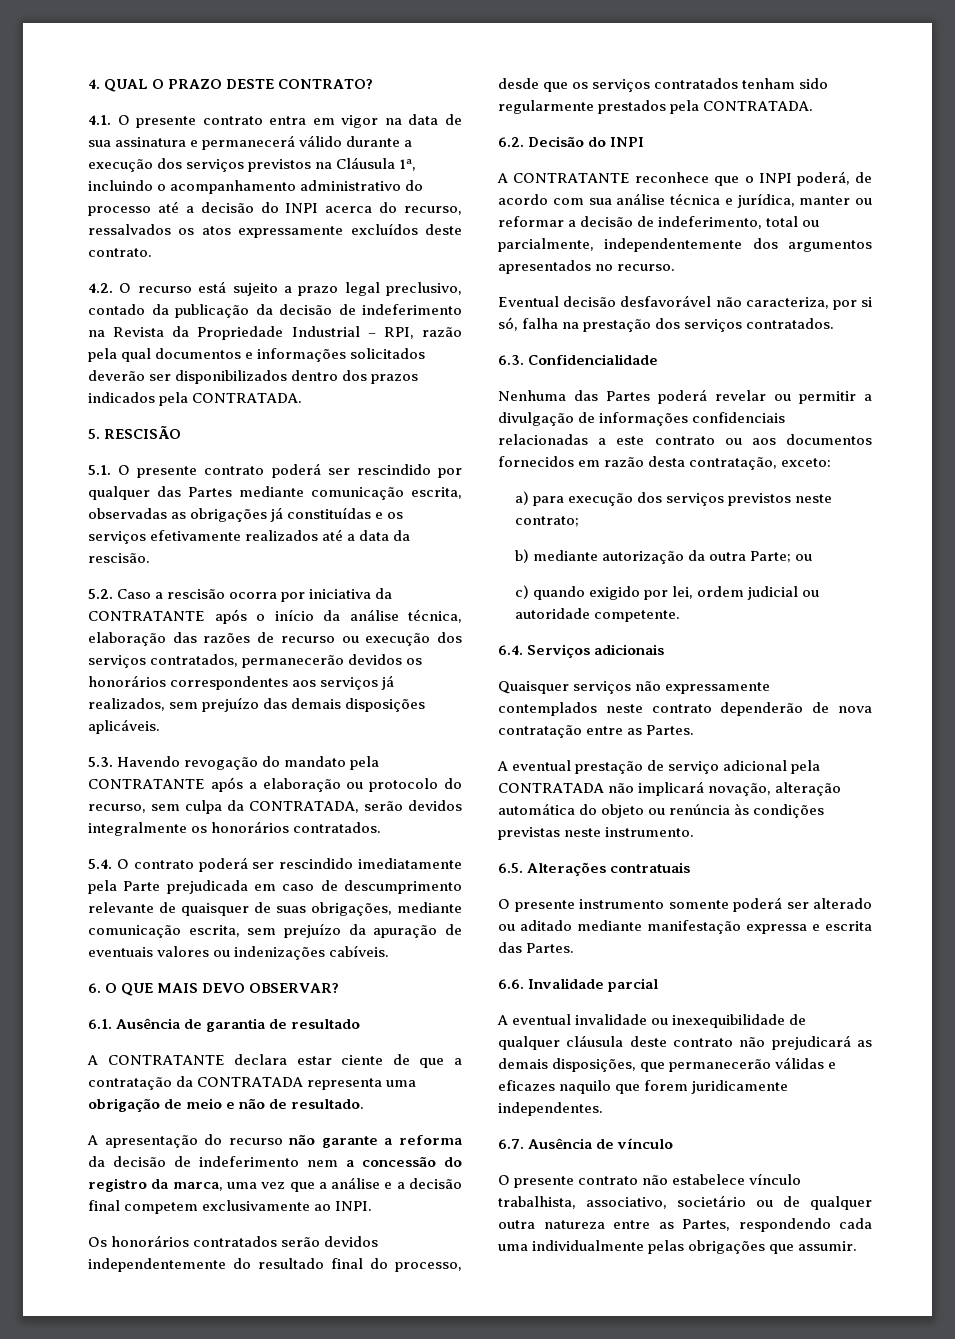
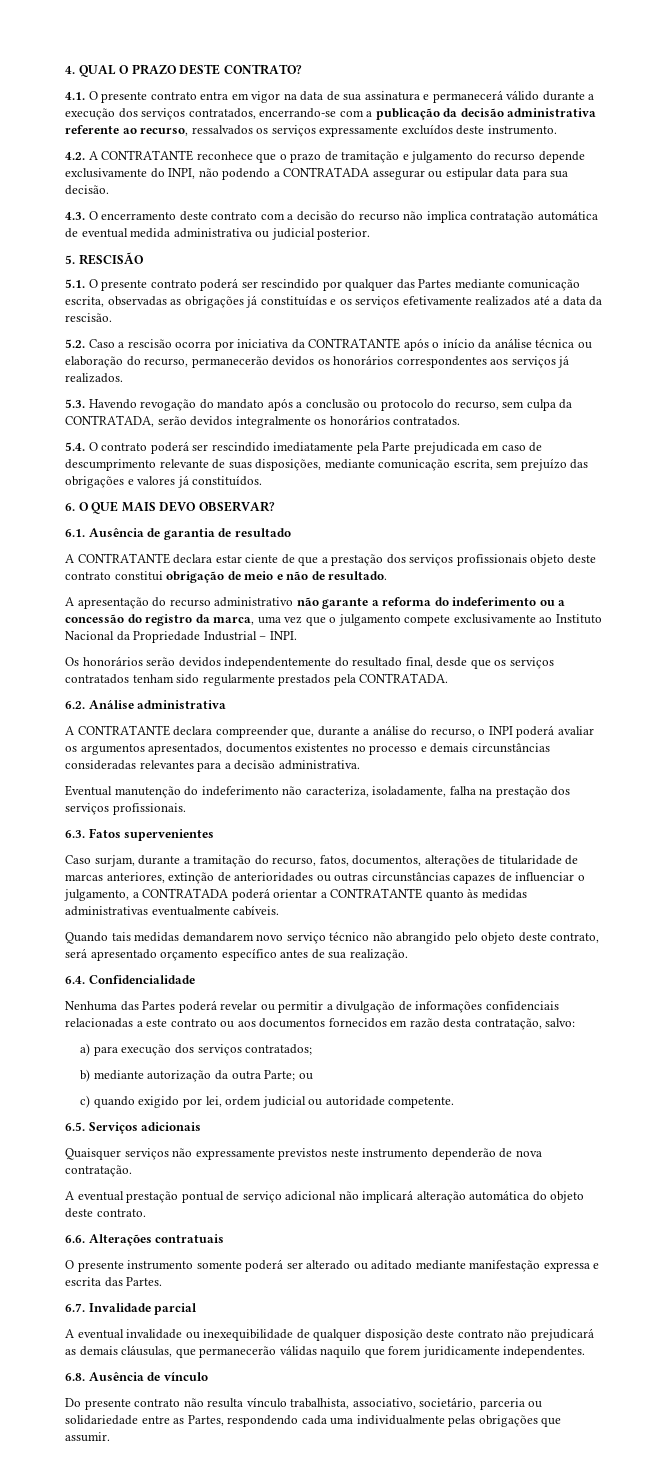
[248,157,417,172] [88,180,424,194] [88,201,462,216] [88,223,462,238] [88,248,152,257] [88,281,462,296] [88,304,462,318] [88,326,463,340] [88,348,426,362] [88,370,419,384] [88,392,303,406] previstos na Cláusula 1ª, incluindo o acompanhamento administrativo do processo até a decisão do INPI acerca do recurso, ressalvados os atos expressamente excluídos deste contrato. // 4.2. O recurso está sujeito a prazo legal preclusivo, contado da publicação da decisão de indeferimento na Revista da Propriedade Industrial – RPI, razão pela qual documentos e informações solicitados deverão ser disponibilizados dentro dos prazos indicados pela CONTRATADA. -> [188,108,597,120] [65,125,557,137] [65,150,585,163] [65,167,569,180] [65,185,109,195] [65,210,598,223] [65,228,371,240] contratados, encerrando-se com a publicação da decisão administrativa referente ao recurso, ressalvados os serviços expressamente excluídos deste instrumento. // 4.2. A CONTRATANTE reconhece que o prazo de tramitação e julgamento do recurso depende exclusivamente do INPI, não podendo a CONTRATADA assegurar ou estipular data para sua decisão. // 4.3. O encerramento deste contrato com a decisão do recurso não implica contratação automática de eventual medida administrativa ou judicial posterior.
[408,609,462,623] [88,632,462,646] [88,654,239,668] técnica, elaboração das razões de recurso ou execução dos serviços contratados, -> [535,338,592,349] [65,356,189,368] técnica ou elaboração do recurso,
[88,697,426,712] [88,719,160,734] realizados, sem prejuízo das demais disposições aplicáveis. -> [65,373,123,383] realizados.
[350,756,380,770] [88,779,205,789] pela CONTRATANTE -> (265, 404) none
[262,778,341,792] elaboração -> [305,399,360,409] conclusão
[181,902,392,916] quaisquer de suas obrigações, -> [228,459,322,471] suas disposições,
[348,924,463,938] [88,945,390,960] da apuração de eventuais valores ou indenizações cabíveis. -> [570,459,589,469] [65,475,263,488] das obrigações e valores já constituídos.
[88,1076,417,1090] contratação da CONTRATADA representa uma -> [331,554,596,566] [65,571,163,581] prestação dos serviços profissionais objeto deste contrato constitui
(283, 1141) none -> [214,597,294,607] administrativo
[88,1156,338,1167] da decisão de indeferimento nem -> [434,597,555,606] do indeferimento ou
[318,1177,463,1189] [88,1200,332,1214] a análise e a decisão final competem exclusivamente ao -> [329,614,602,626] [65,631,267,643] o julgamento compete exclusivamente ao Instituto Nacional da Propriedade Industrial –
[193,1236,278,1247] contratados -> (143, 661) none
[331,1258,462,1272] final do processo, -> [405,657,433,668] final,
[528,136,645,147] [497,171,872,186] [498,193,872,208] [498,216,820,229] [498,238,872,252] [498,260,676,274] [498,295,872,310] [498,317,518,331] Decisão do INPI // A CONTRATANTE reconhece que o INPI poderá, de acordo com sua análise técnica e jurídica, manter ou reformar a decisão de indeferimento, total ou parcialmente, independentemente dos argumentos apresentados no recurso. // Eventual decisão desfavorável não caracteriza, por si só, -> [88,699,227,709] [65,725,594,738] [65,743,550,755] [65,760,360,772] [65,785,447,798] Análise administrativa // A CONTRATANTE declara compreender que, durante a análise do recurso, o INPI poderá avaliar os argumentos apresentados, documentos existentes no processo e demais circunstâncias consideradas relevantes para a decisão administrativa. // Eventual manutenção do indeferimento não caracteriza, isoladamente,
[746,318,835,329] contratados. -> [112,803,186,815] profissionais.
(524, 360) none -> [88,828,215,841] [65,855,579,867] [65,872,585,884] [64,888,527,901] [65,906,280,916] [65,931,600,944] [65,948,408,961] [65,976,85,984] Fatos supervenientes // Caso surjam, durante a tramitação do recurso, fatos, documentos, alterações de titularidade de marcas anteriores, extinção de anterioridades ou outras circunstâncias capazes de influenciar o julgamento, a CONTRATADA poderá orientar a CONTRATANTE quanto às medidas administrativas eventualmente cabíveis. // Quando tais medidas demandarem novo serviço técnico não abrangido pelo objeto deste contrato, será apresentado orçamento específico antes de sua realização. // 6.4.
[781,458,832,467] exceto: -> [545,1018,576,1027] salvo:
[727,493,832,506] [514,516,579,527] previstos neste contrato; -> [245,1044,313,1055] contratados;
[498,645,523,655] 6.4. -> [65,1122,85,1131] 6.5.
[498,702,872,716] [498,725,695,738] contemplados neste contrato dependerão de nova contratação entre as Partes. -> [278,1148,542,1160] [65,1165,132,1177] previstos neste instrumento dependerão de nova contratação.
(644, 767) none -> [181,1191,224,1203] pontual
[791,760,821,774] [498,783,604,793] pela CONTRATADA -> (337, 1196) none
[708,783,772,796] novação, -> (414, 1196) none
[648,803,825,818] [498,827,695,840] [498,863,523,873] ou renúncia às condições previstas neste instrumento. // 6.5. -> [65,1208,146,1218] [65,1235,85,1243] deste contrato. // 6.6.
[498,979,524,989] 6.6. -> [65,1303,85,1312] 6.7.
[566,1035,624,1047] cláusula -> [364,1329,423,1341] disposição
[552,1058,637,1072] disposições, -> [121,1345,173,1357] cláusulas,
[828,1062,837,1069] [498,1080,555,1091] e eficazes -> (317, 1350) none
[498,1139,524,1149] 6.7. -> [65,1373,85,1381] 6.8.
[498,1175,510,1185] O -> [65,1398,81,1407] Do
[672,1174,746,1185] estabelece -> [207,1398,244,1408] resulta
[677,1195,872,1210] [498,1220,605,1229] societário ou de qualquer outra natureza -> [419,1397,543,1410] [65,1415,138,1425] societário, parceria ou solidariedade

